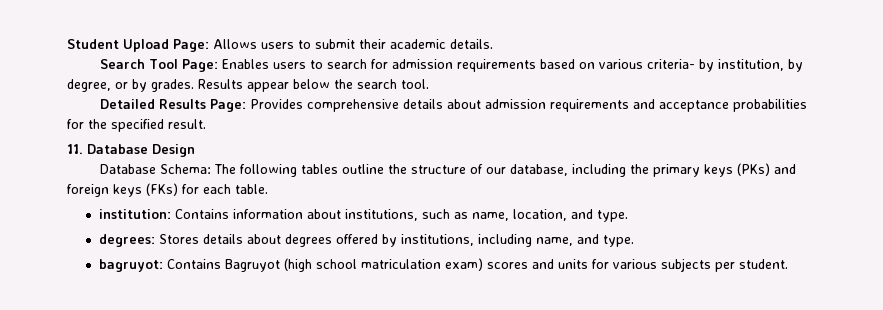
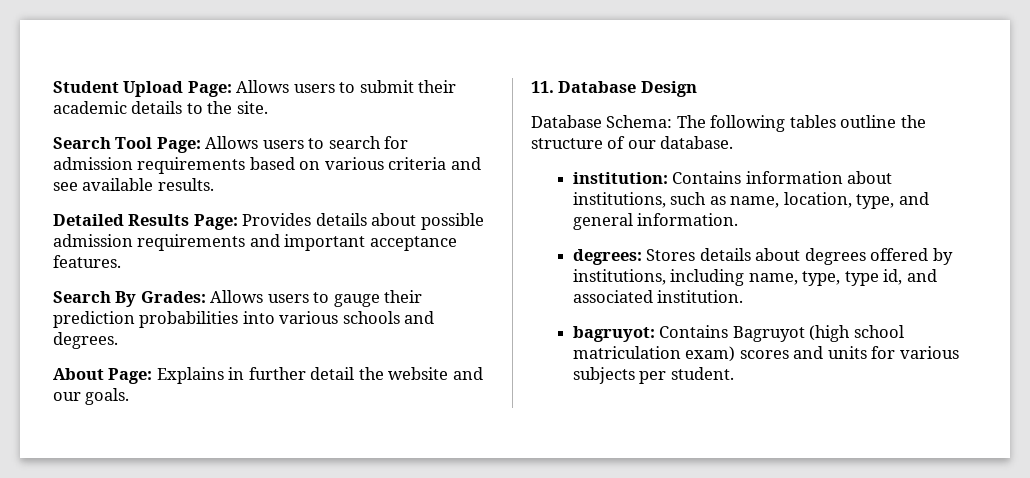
[450,39,493,49] details. -> [131,101,268,114] details to the site.
[221,59,269,69] Enables -> [205,136,259,149] Allows
[646,59,803,72] [67,79,429,92] criteria- by institution, by degree, or by grades. Results appear below the search tool. -> [388,157,481,170] [53,178,214,191] criteria and see available results.
[306,99,481,112] comprehensive details about -> [315,213,484,230] details about possible
[658,99,807,112] [67,119,206,132] acceptance probabilities for the specified result. -> [284,234,457,251] [53,255,121,268] [53,290,423,307] [53,311,435,328] [53,332,118,349] [53,367,483,384] [53,388,130,405] important acceptance features. // Search By Grades: Allows users to gauge their prediction probabilities into various schools and degrees. // About Page: Explains in further detail the website and our goals.
[509,163,796,177] [67,183,268,197] database, including the primary keys (PKs) and foreign keys (FKs) for each table. -> [660,136,734,149] database.
[571,209,629,222] and type. -> [856,192,929,209] [572,213,739,230] type, and general information.
[577,234,635,247] and type. -> [802,269,937,286] [572,290,744,303] type, type id, and associated institution.

